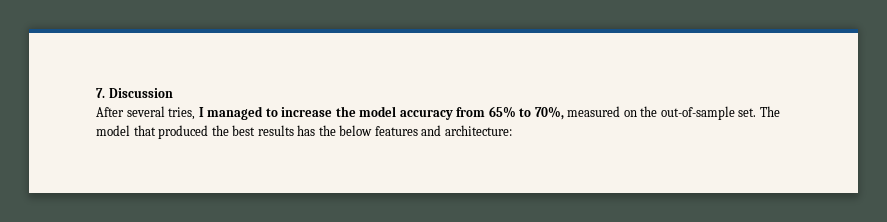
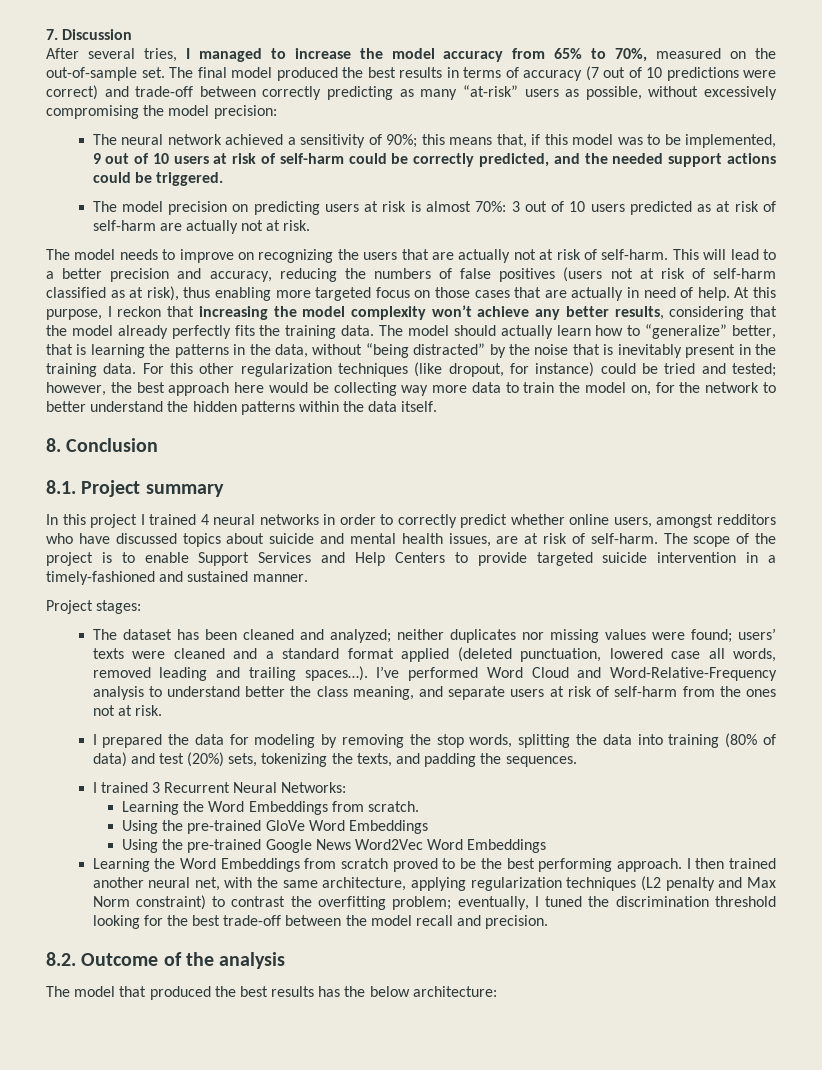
(780, 111) none -> [197,66,776,81] [46,85,778,100] [46,105,277,119] [92,134,776,148] [92,153,776,167] [92,172,223,186] [92,201,777,215] [92,220,311,234] [46,249,776,263] [46,267,776,282] [46,286,777,301] [46,305,777,320] [46,324,776,339] [46,343,777,358] [46,362,777,377] [46,382,776,396] [46,401,438,415] [46,438,159,452] [46,480,224,497] [46,514,776,528] [46,533,777,547] [46,552,777,566] [46,571,308,585] [46,600,142,614] [92,628,776,643] [92,647,776,662] [92,666,777,681] [92,686,777,700] [92,705,162,716] [92,733,777,748] [92,752,577,767] [92,782,347,793] [122,801,419,815] [122,820,428,834] [122,839,547,853] [92,858,776,872] [92,876,777,891] [92,895,776,910] [92,915,549,929] [46,952,286,969] [46,986,70,997] final model produced the best results in terms of accuracy (7 out of 10 predictions were correct) and trade-off between correctly predicting as many “at-risk” users as possible, without excessively compromising the model precision: // The neural network achieved a sensitivity of 90%; this means that, if this model was to be implemented, 9 out of 10 users at risk of self-harm could be correctly predicted, and the needed support actions could be triggered. // The model precision on predicting users at risk is almost 70%: 3 out of 10 users predicted as at risk of self-harm are actually not at risk. // The model needs to improve on recognizing the users that are actually not at risk of self-harm. This will lead to a better precision and accuracy, reducing the numbers of false positives (users not at risk of self-harm classified as at risk), thus enabling more targeted focus on those cases that are actually in need of help. At this purpose, I reckon that increasing the model complexity won’t achieve any better results, considering that the model already perfectly fits the training data. The model should actually learn how to “generalize” better, that is learning the patterns in the data, without “being distracted” by the noise that is inevitably present in the training data. For this other regularization techniques (like dropout, for instance) could be tried and tested; however, the best approach here would be collecting way more data to train the model on, for the network to better understand the hidden patterns within the data itself. // 8. Conclusion // 8.1. Project summary // In this project I trained 4 neural networks in order to correctly predict whether online users, amongst redditors who have discussed topics about suicide and mental health issues, are at risk of self-harm. The scope of the project is to enable Support Services and Help Centers to provide targeted suicide intervention in a timely-fashioned and sustained manner. // Project stages: // The dataset has been cleaned and analyzed; neither duplicates nor missing values were found; users’ texts were cleaned and a standard format applied (deleted punctuation, lowered case all words, removed leading and trailing spaces…). I’ve performed Word Cloud and Word-Relative-Frequency analysis to understand better the class meaning, and separate users at risk of self-harm from the ones not at risk. // I prepared the data for modeling by removing the stop words, splitting the data into training (80% of data) and test (20%) sets, tokenizing the texts, and padding the sequences. // I trained 3 Recurrent Neural Networks: // Learning the Word Embeddings from scratch. // Using the pre-trained GloVe Word Embeddings // Using the pre-trained Google News Word2Vec Word Embeddings // Learning the Word Embeddings from scratch proved to be the best performing approach. I then trained another neural net, with the same architecture, applying regularization techniques (L2 penalty and Max Norm constraint) to contrast the overfitting problem; eventually, I tuned the discrimination threshold looking for the best trade-off between the model recall and precision. // 8.2. Outcome of the analysis // The
[374,125,442,136] features and -> (410, 991) none

